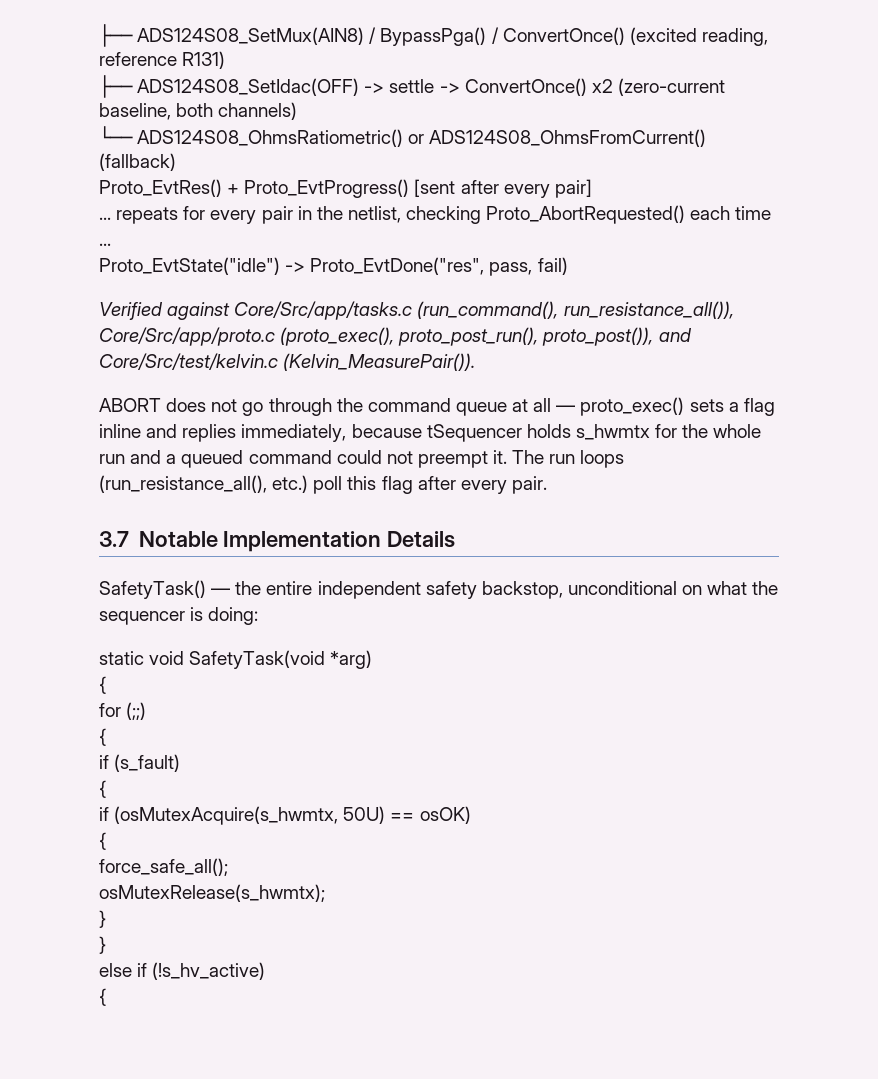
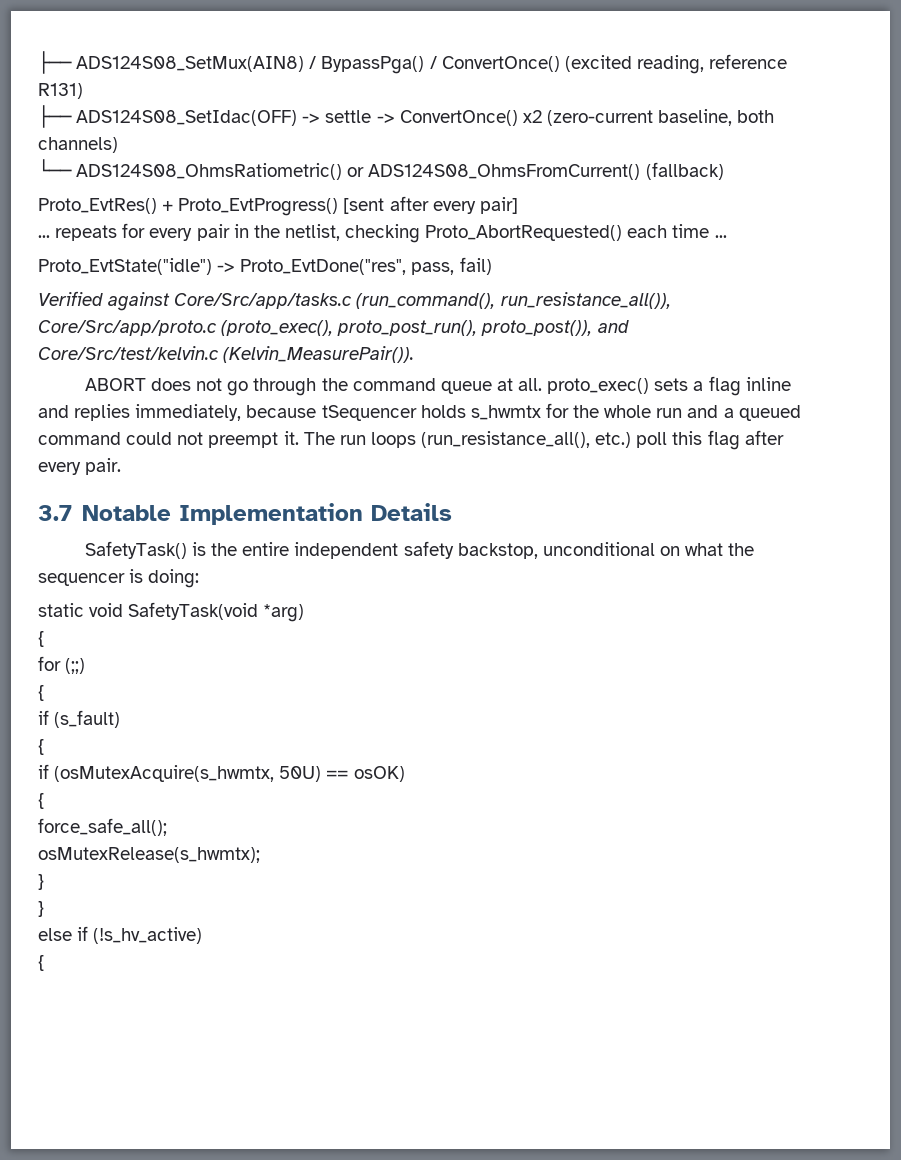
[533,398,576,412] all — -> [518,378,543,391] all.
[211,588,231,595] — -> [192,542,207,556] is

